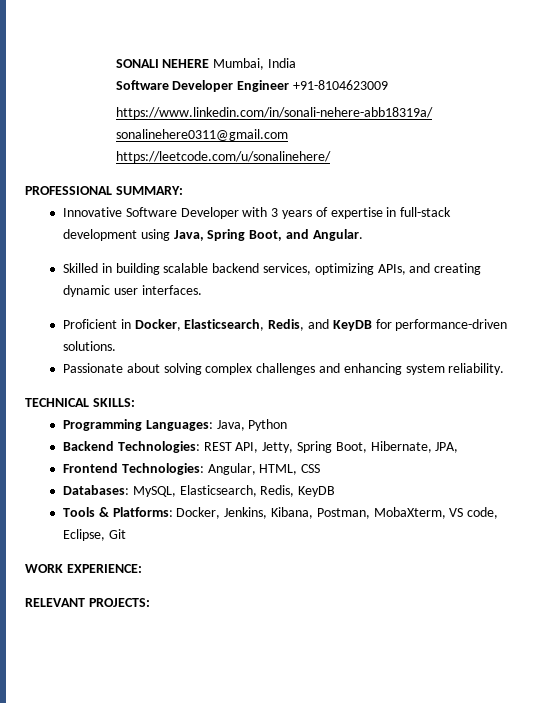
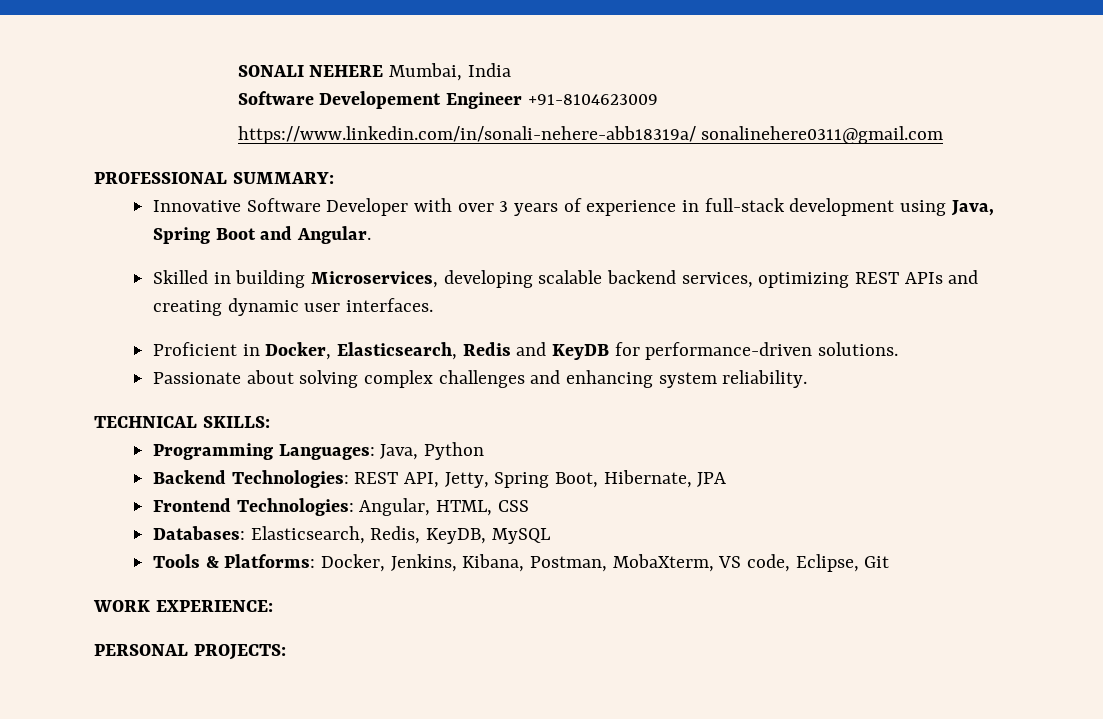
[172,80,234,92] Developer -> [319,91,442,109] Developement
[115,151,331,163] // https://leetcode.com/u/sonalinehere/ -> (944, 135) none
(268, 212) none -> [457,203,494,212] over
[330,207,383,219] expertise -> [586,200,677,216] experience
[249,230,283,241] Boot, -> [215,228,256,240] Boot
(160, 269) none -> [311,270,533,288] Microservices, developing
[377,264,406,275] APIs, -> [855,272,943,284] REST APIs
[268,319,305,331] Redis, -> [462,342,511,356] Redis
[435,442,459,453] JPA, -> [697,472,727,487] JPA
[132,485,336,497] MySQL, Elasticsearch, Redis, KeyDB -> [250,526,550,544] Elasticsearch, Redis, KeyDB, MySQL
[25,598,85,607] RELEVANT -> [94,644,188,656] PERSONAL

